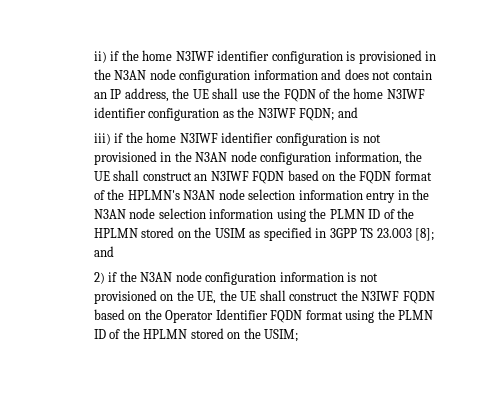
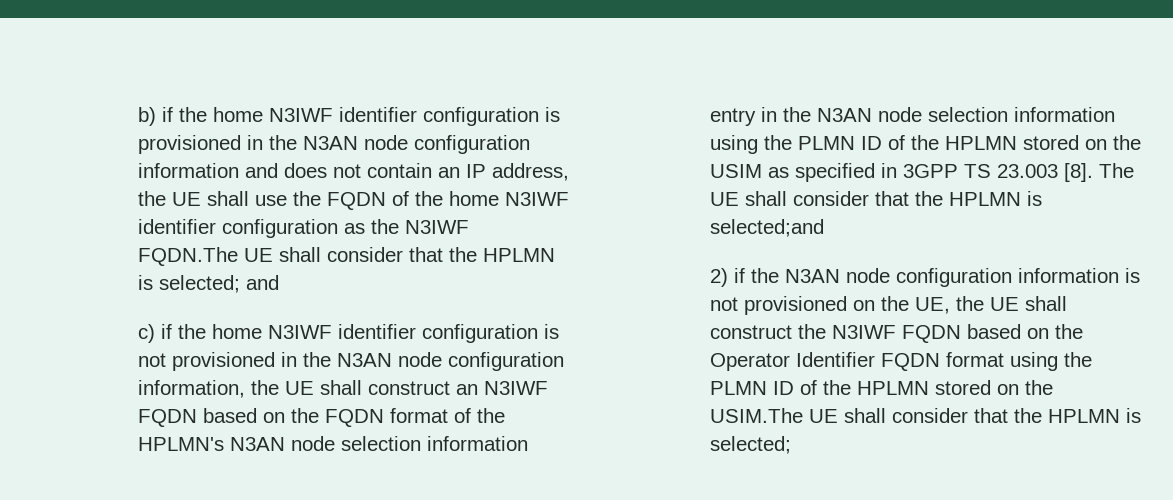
[93,51,107,63] ii) -> [137,107,156,126] b)
[299,107,358,121] [93,133,111,145] FQDN; and // iii) -> [137,247,555,266] [137,275,279,293] [137,324,155,343] FQDN.The UE shall consider that the HPLMN is selected; and // c)
[415,228,435,241] [93,246,114,257] [8]; and -> [1063,163,1134,182] [709,191,1042,206] [709,219,824,237] [8]. The UE shall consider that the HPLMN is selected;and
[264,329,299,342] USIM; -> [709,408,1141,423] [709,436,791,454] USIM.The UE shall consider that the HPLMN is selected;

